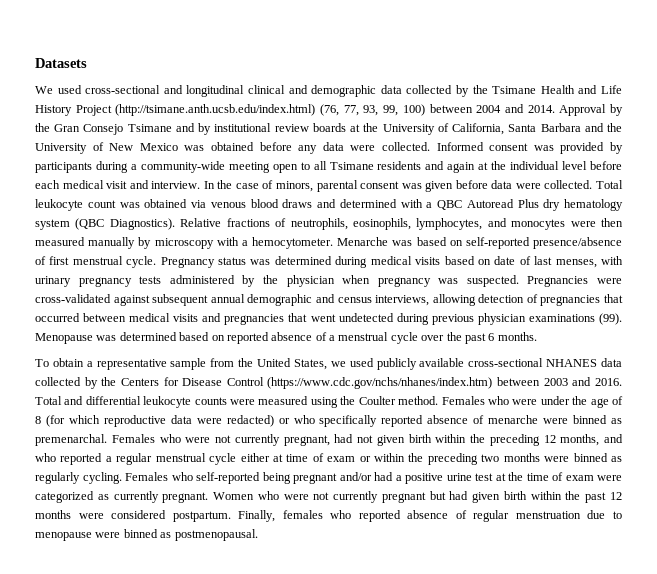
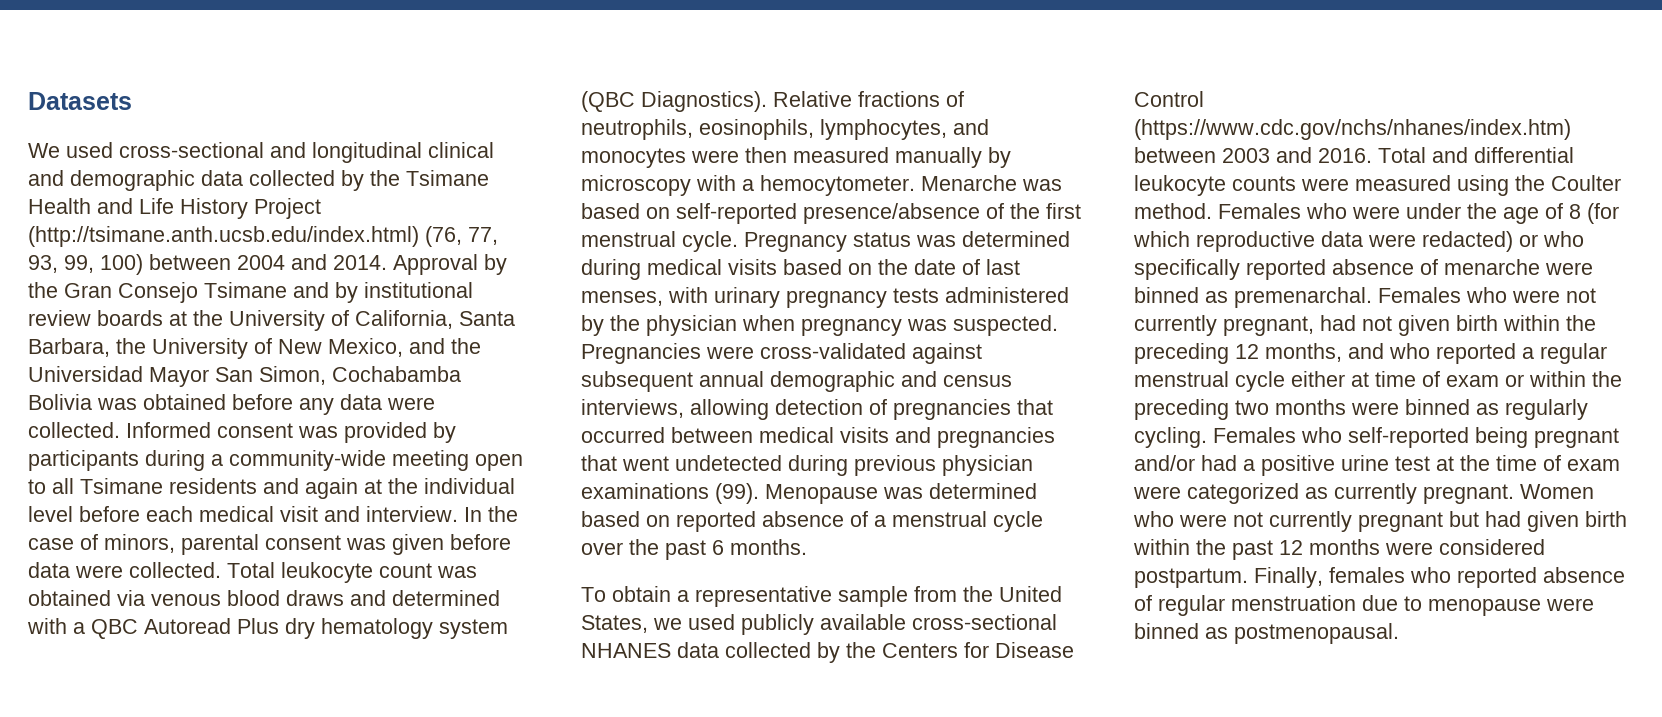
[540,123,604,132] Barbara and -> [28,338,110,357] Barbara,
[139,143,178,151] Mexico -> [328,338,481,357] [28,366,461,387] [28,394,92,410] Mexico, and the Universidad Mayor San Simon, Cochabamba Bolivia
(46, 260) none -> [1010,203,1040,219] the
(491, 262) none -> [878,259,908,275] the

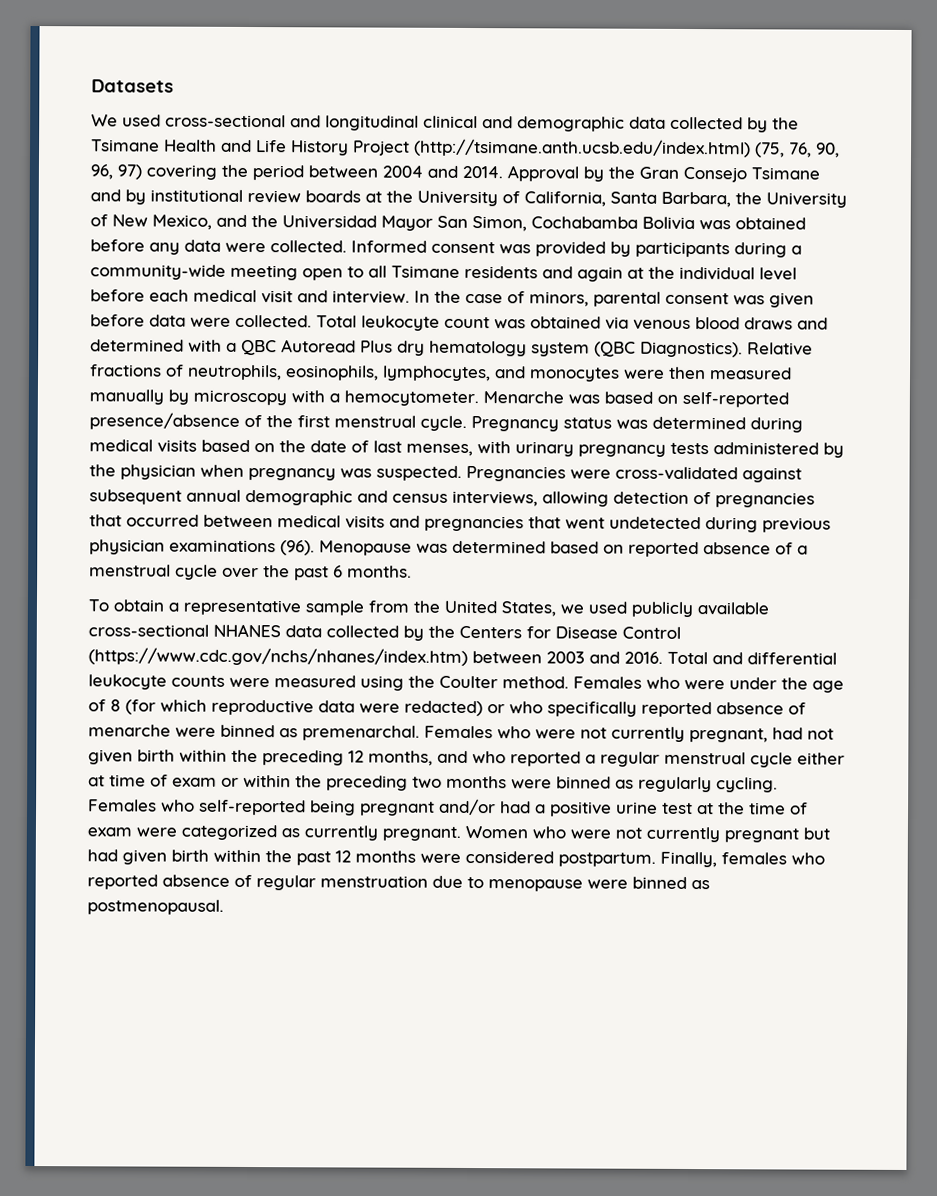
[425,226,498,247] [28,254,143,275] (76, 77, 93, 99, 100) -> [755,142,840,158] [90,164,304,181] (75, 76, 90, 96, 97) covering the period
[715,483,759,504] (99). -> [280,540,315,556] (96).

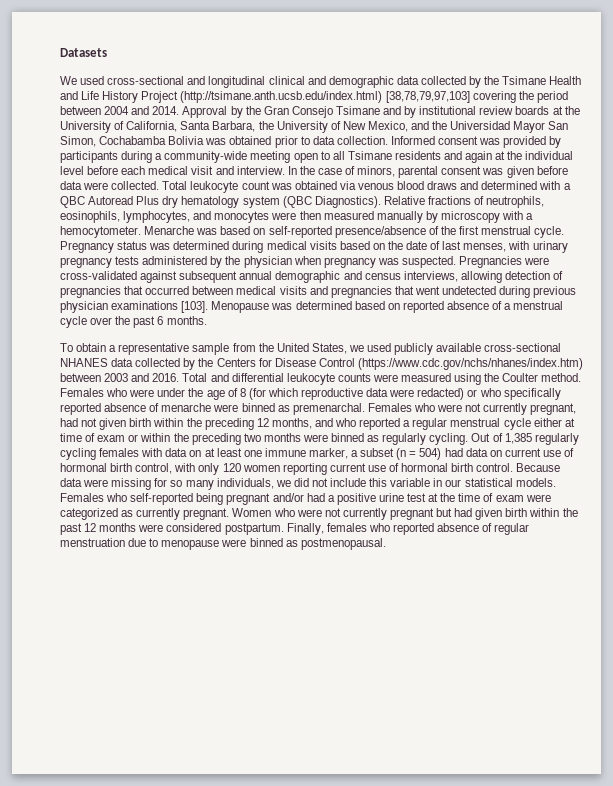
[755,142,840,158] [90,164,142,180] (75, 76, 90, 96, 97) -> [385,91,470,103] [38,78,79,97,103]
[90,239,347,255] before any data were collected. -> [274,136,388,148] prior to data collection.
[280,540,315,556] (96). -> [181,301,209,313] [103].
(778, 785) none -> [471,433,579,445] [60,448,575,460] [60,463,561,475] [60,478,556,490] Out of 1,385 regularly cycling females with data on at least one immune marker, a subset (n = 504) had data on current use of hormonal birth control, with only 120 women reporting current use of hormonal birth control. Because data were missing for so many individuals, we did not include this variable in our statistical models.

